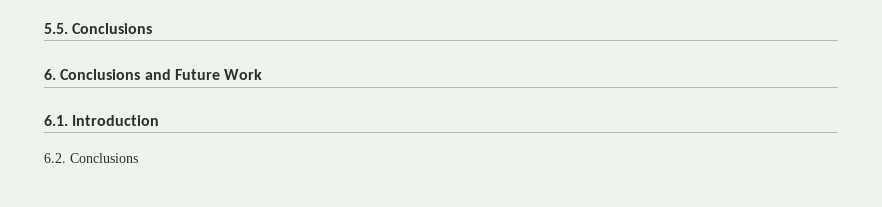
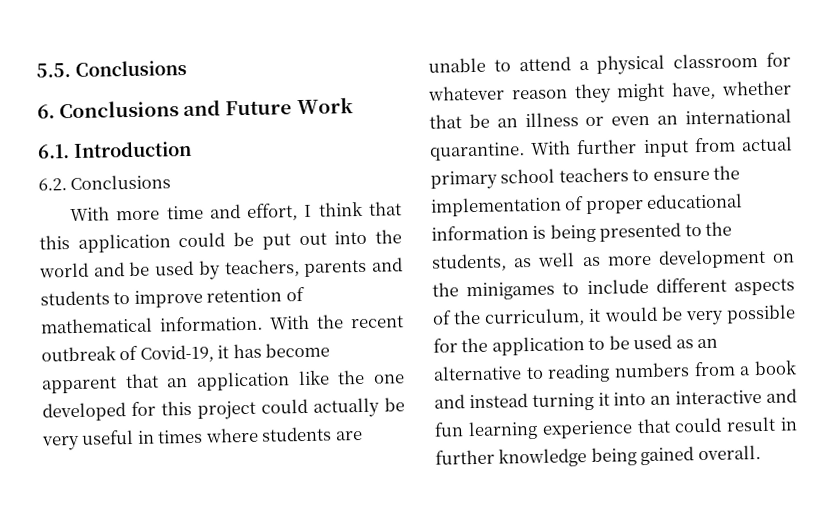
(138, 158) none -> [70,201,402,222] [39,229,403,253] [39,257,403,280] [40,286,305,308] [41,314,404,334] [41,342,331,363] [42,369,405,394] [42,397,405,422] [42,426,363,451] [428,52,791,75] [428,80,792,104] [429,108,792,129] [429,136,793,161] [430,165,741,190] [430,193,744,217] [431,221,733,243] [431,248,795,272] [432,277,795,301] [432,304,796,327] [433,334,719,356] [433,360,797,383] [434,388,797,412] [434,416,798,441] [435,445,761,468] // With more time and effort, I think that this application could be put out into the world and be used by teachers, parents and students to improve retention of mathematical information. With the recent outbreak of Covid-19, it has become apparent that an application like the one developed for this project could actually be very useful in times where students are unable to attend a physical classroom for whatever reason they might have, whether that be an illness or even an international quarantine. With further input from actual primary school teachers to ensure the implementation of proper educational information is being presented to the students, as well as more development on the minigames to include different aspects of the curriculum, it would be very possible for the application to be used as an alternative to reading numbers from a book and instead turning it into an interactive and fun learning experience that could result in further knowledge being gained overall.

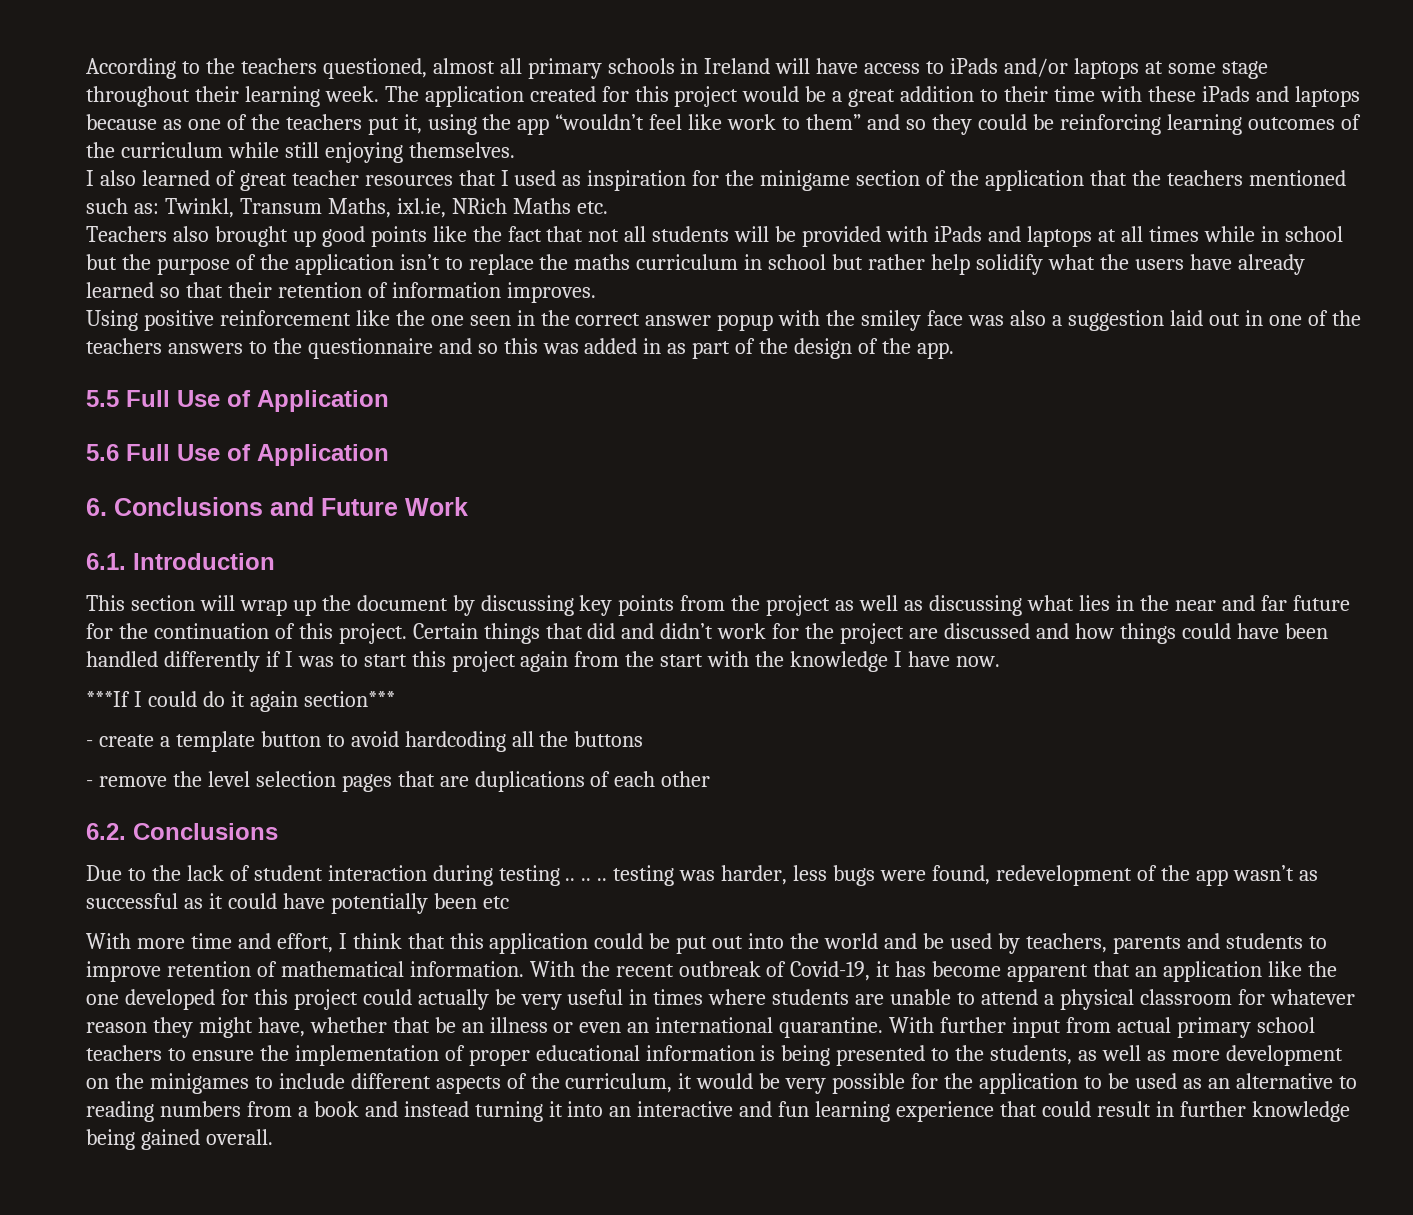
[36,59,187,78] 5.5. Conclusions -> [86,58,1268,79] [86,86,1360,107] [86,114,1361,135] [86,142,515,163] [86,170,1346,191] [86,198,608,218] [86,226,1343,247] [86,254,1305,275] [86,282,596,303] [86,310,1361,331] [86,338,954,359] [86,390,389,412] [86,444,389,466] According to the teachers questioned, almost all primary schools in Ireland will have access to iPads and/or laptops at some stage throughout their learning week. The application created for this project would be a great addition to their time with these iPads and laptops because as one of the teachers put it, using the app “wouldn’t feel like work to them” and so they could be reinforcing learning outcomes of the curriculum while still enjoying themselves. // I also learned of great teacher resources that I used as inspiration for the minigame section of the application that the teachers mentioned such as: Twinkl, Transum Maths, ixl.ie, NRich Maths etc. // Teachers also brought up good points like the fact that not all students will be provided with iPads and laptops at all times while in school but the purpose of the application isn’t to replace the maths curriculum in school but rather help solidify what the users have already learned so that their retention of information improves. // Using positive reinforcement like the one seen in the correct answer popup with the smiley face was also a suggestion laid out in one of the teachers answers to the questionnaire and so this was added in as part of the design of the app. // 5.5 Full Use of Application // 5.6 Full Use of Application
[38,174,172,191] 6.2. Conclusions -> [86,595,1350,616] [86,623,1328,644] [86,651,1000,672] [86,691,395,712] [86,731,644,752] [86,771,711,792] [86,823,278,840] [86,865,1318,886] [86,893,509,914] This section will wrap up the document by discussing key points from the project as well as discussing what lies in the near and far future for the continuation of this project. Certain things that did and didn’t work for the project are discussed and how things could have been handled differently if I was to start this project again from the start with the knowledge I have now. // ***If I could do it again section*** // - create a template button to avoid hardcoding all the buttons // - remove the level selection pages that are duplications of each other // 6.2. Conclusions // Due to the lack of student interaction during testing .. .. .. testing was harder, less bugs were found, redevelopment of the app wasn’t as successful as it could have potentially been etc

